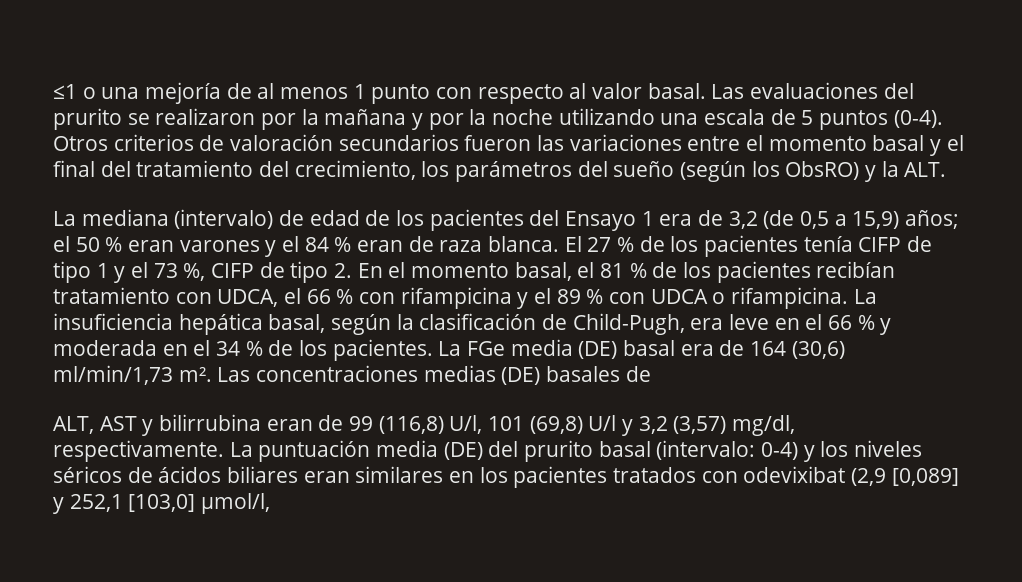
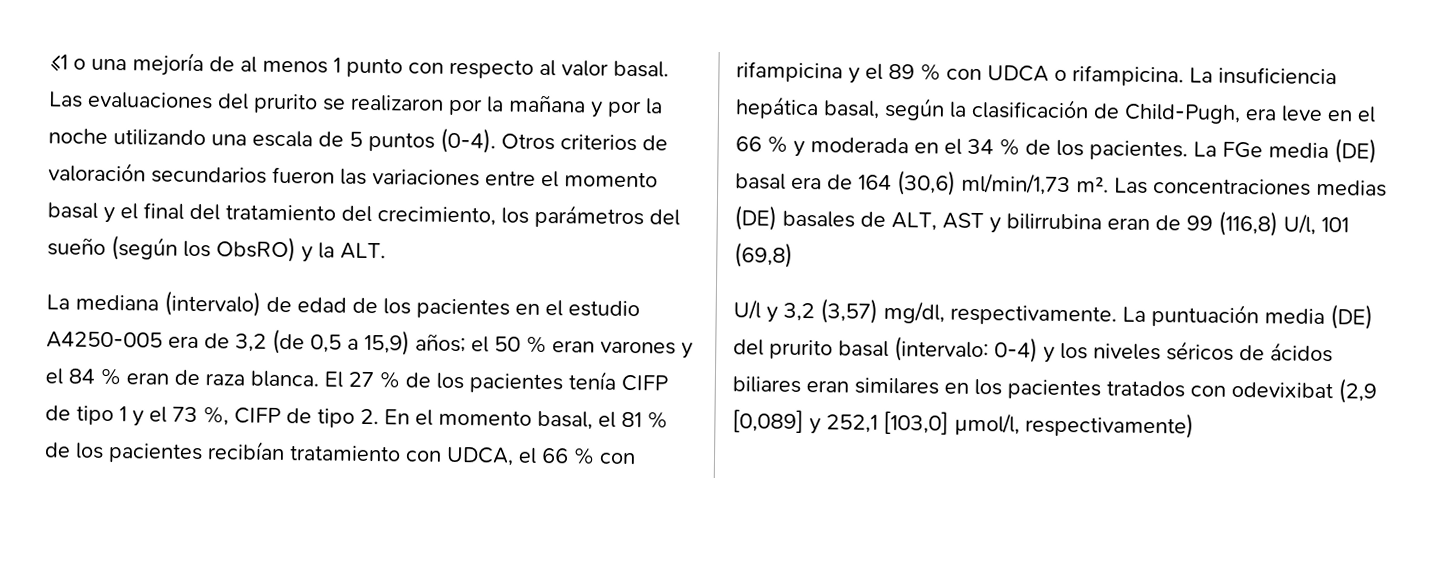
[529,210,654,231] del Ensayo 1 -> [515,300,640,318] [46,331,163,349] en el estudio A4250-005
(651, 374) // -> (886, 219) none
(583, 425) none -> (793, 255) //
(271, 503) none -> [1025,411,1194,439] respectivamente)

